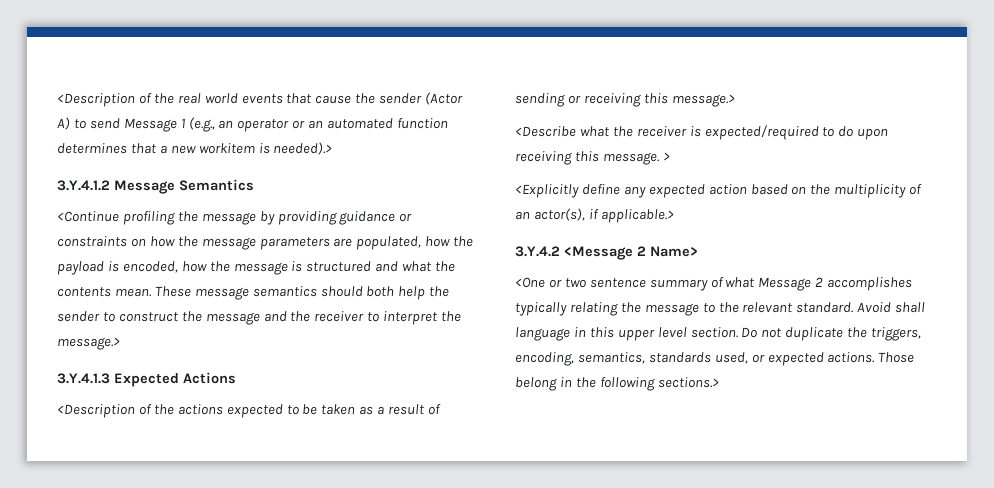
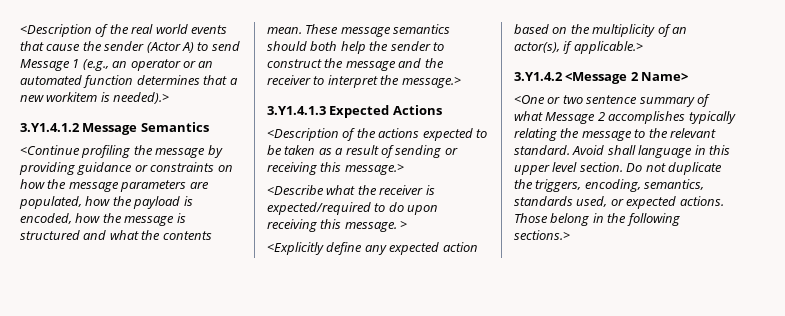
[57,180,110,191] 3.Y.4.1.2 -> [20,123,80,132] 3.Y1.4.1.2
[57,373,110,384] 3.Y.4.1.3 -> [267,106,326,115] 3.Y1.4.1.3
[515,246,560,257] 3.Y.4.2 -> [514,72,563,81] 3.Y1.4.2

